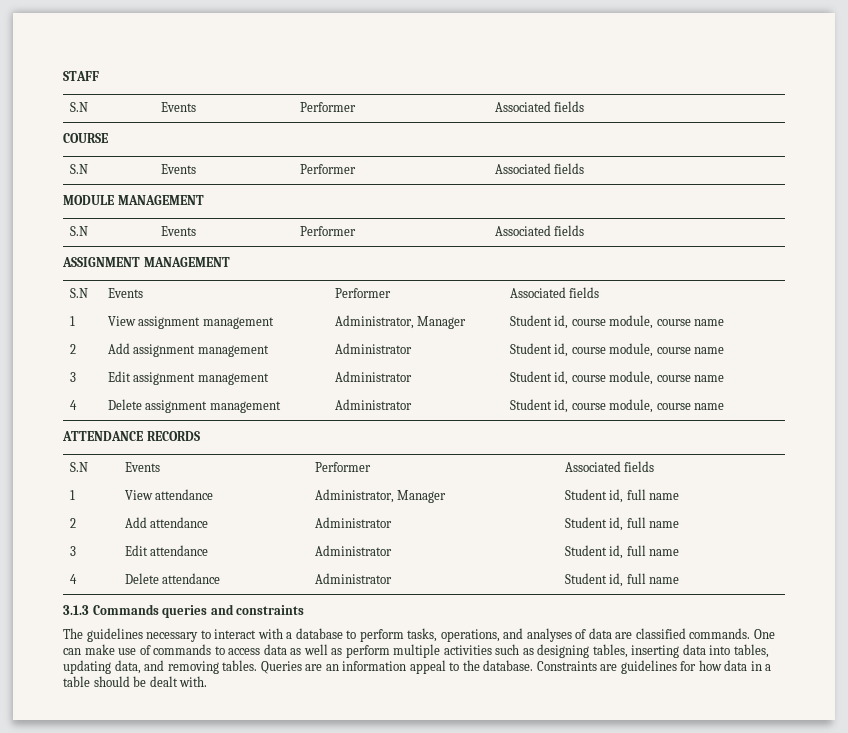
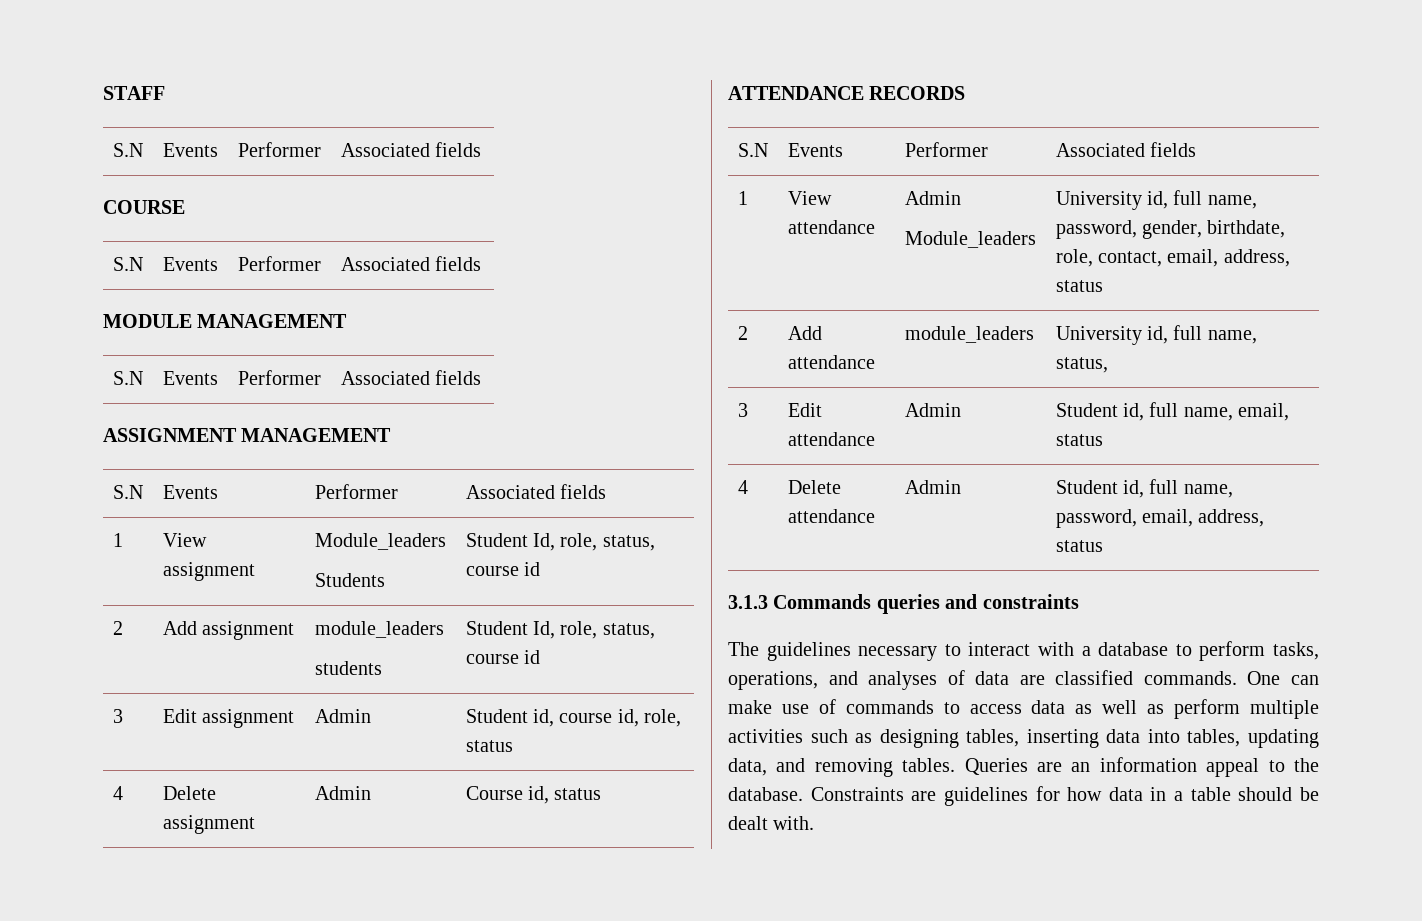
[202,317,274,329] [334,315,467,329] [509,315,725,329] management | Administrator, Manager | Student id, course module, course name -> [314,533,446,550] [314,573,385,587] [465,533,655,551] [465,562,540,576] | Module_leaders // Students | Student Id, role, status, course id
[197,345,269,357] [334,343,412,354] [509,343,725,357] management | Administrator | Student id, course module, course name -> [314,621,444,638] [314,661,382,675] [465,621,655,639] [465,650,540,664] | module_leaders // students | Student Id, role, status, course id
[197,373,269,385] [334,371,412,382] [509,371,725,385] management | Administrator | Student id, course module, course name -> [314,709,371,723] [465,709,682,727] [465,740,513,752] | Admin | Student id, course id, role, status
[209,401,281,413] [334,399,412,410] [509,399,725,413] management | Administrator | Student id, course module, course name -> [314,786,371,800] [465,786,602,804] | Admin | Course id, status
[314,489,447,503] [564,489,680,503] [69,518,76,528] [124,517,209,528] [314,517,392,528] [564,517,680,531] Administrator, Manager | Student id, full name // 2 | Add attendance | Administrator | Student id, full name -> [904,191,961,205] [904,231,1036,248] [1055,190,1257,210] [1055,220,1286,239] [1055,249,1290,267] [1055,280,1103,292] [737,326,748,340] [787,326,822,340] [787,355,875,369] [904,326,1034,343] [1055,325,1257,345] [1055,357,1108,373] Admin // Module_leaders | University id, full name, password, gender, birthdate, role, contact, email, address, status // 2 | Add attendance | module_leaders | University id, full name, status,
[314,545,392,556] [564,545,680,559] Administrator | Student id, full name -> [904,403,961,417] [1055,402,1290,421] [1055,434,1103,446] Admin | Student id, full name, email, status
[314,573,392,584] [564,573,680,587] Administrator | Student id, full name -> [904,480,961,494] [1055,479,1233,498] [1055,509,1265,528] [1055,540,1103,552] Admin | Student id, full name, password, email, address, status

